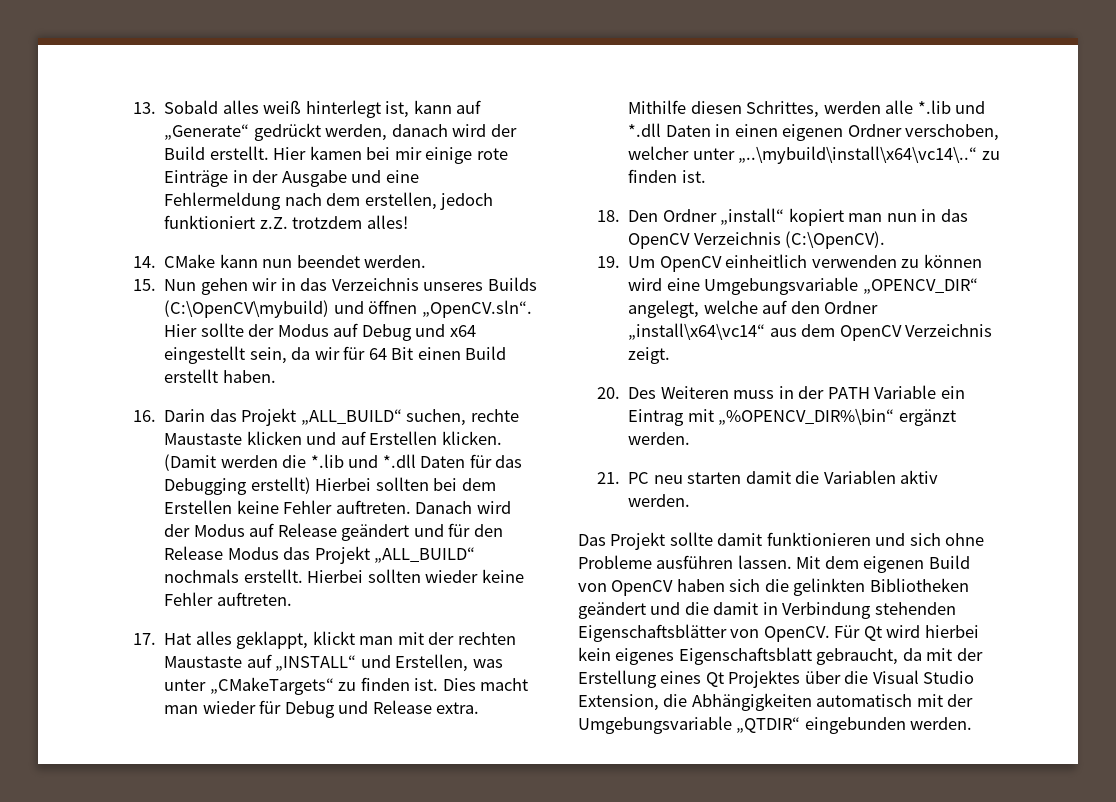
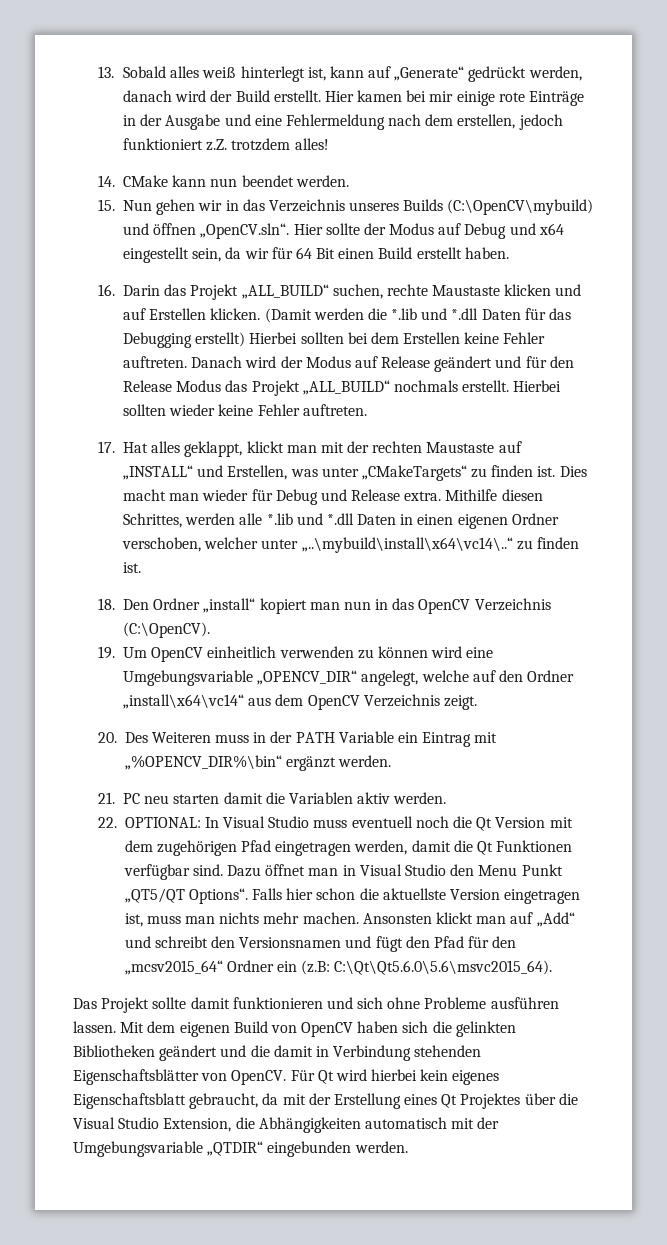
(691, 500) none -> [97,816,573,831] [124,840,573,856] [123,864,563,880] [124,888,581,904] [124,912,575,927] [124,936,517,952] [124,960,553,975] // 22. OPTIONAL: In Visual Studio muss eventuell noch die Qt Version mit dem zugehörigen Pfad eingetragen werden, damit die Qt Funktionen verfügbar sind. Dazu öffnet man in Visual Studio den Menu Punkt „QT5/QT Options“. Falls hier schon die aktuellste Version eingetragen ist, muss man nichts mehr machen. Ansonsten klickt man auf „Add“ und schreibt den Versionsnamen und fügt den Pfad für den „mcsv2015_64“ Ordner ein (z.B: C:\Qt\Qt5.6.0\5.6\msvc2015_64).

